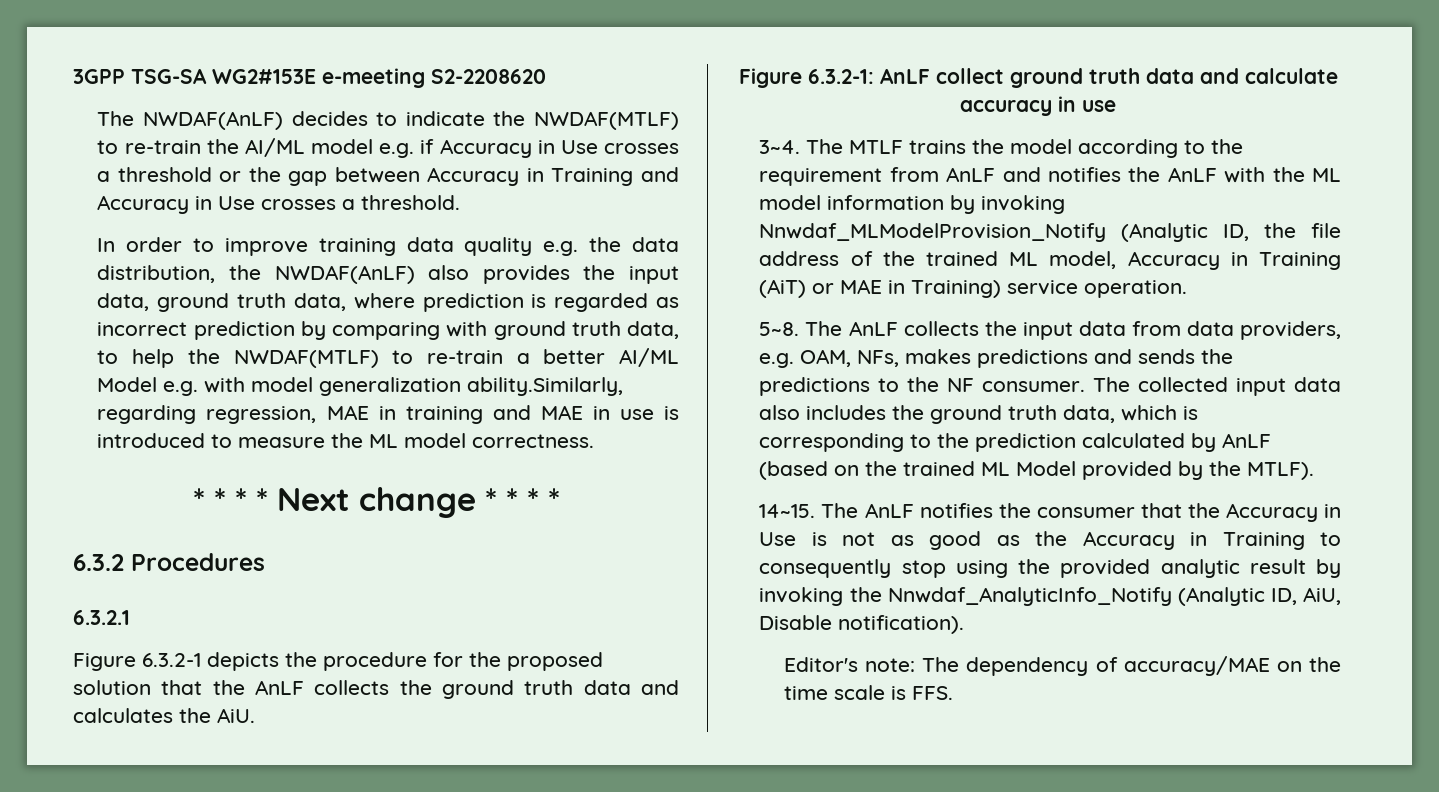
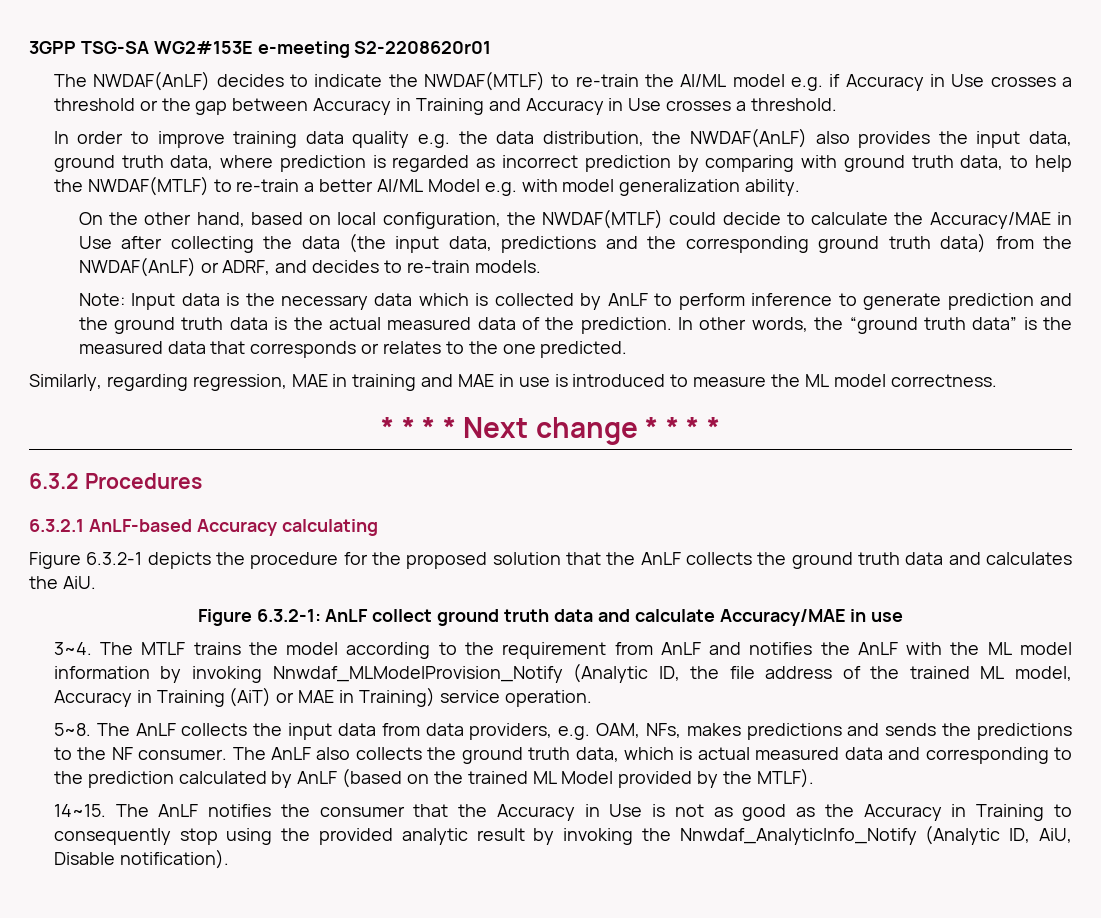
[431,69,546,84] S2-2208620 -> [354,41,492,54] S2-2208620r01
[467,377,624,396] ability.Similarly, -> [745,179,801,196] [78,209,1072,229] [78,233,1072,253] [78,257,541,277] [78,293,1072,310] [78,317,1072,334] [78,341,628,358] [29,374,102,391] ability. // On the other hand, based on local configuration, the NWDAF(MTLF) could decide to calculate the Accuracy/MAE in Use after collecting the data (the input data, predictions and the corresponding ground truth data) from the NWDAF(AnLF) or ADRF, and decides to re-train models. // Note: Input data is the necessary data which is collected by AnLF to perform inference to generate prediction and the ground truth data is the actual measured data of the prediction. In other words, the “ground truth data” is the measured data that corresponds or relates to the one predicted. // Similarly,
(130, 617) none -> [88,519,378,536] AnLF-based Accuracy calculating
[960,100,1052,116] accuracy -> [719,609,846,626] Accuracy/MAE
[1138,377,1341,396] [759,405,887,420] collected input data also includes -> [270,747,422,760] AnLF also collects
(1199, 413) none -> [697,747,921,760] actual measured data and
[783,656,1341,676] [783,685,953,700] // Editor's note: The dependency of accuracy/MAE on the time scale is FFS. -> (229, 859) none

